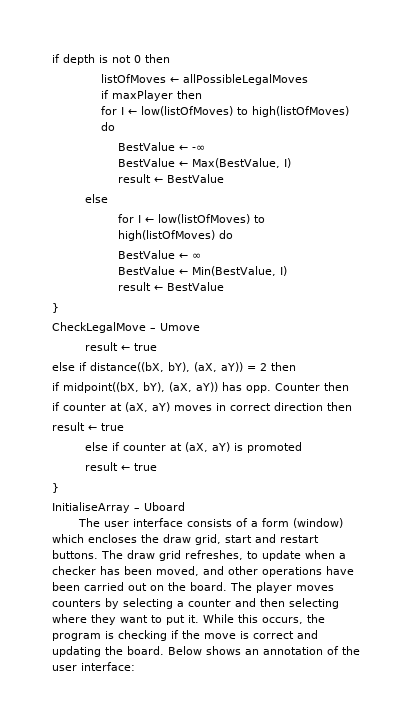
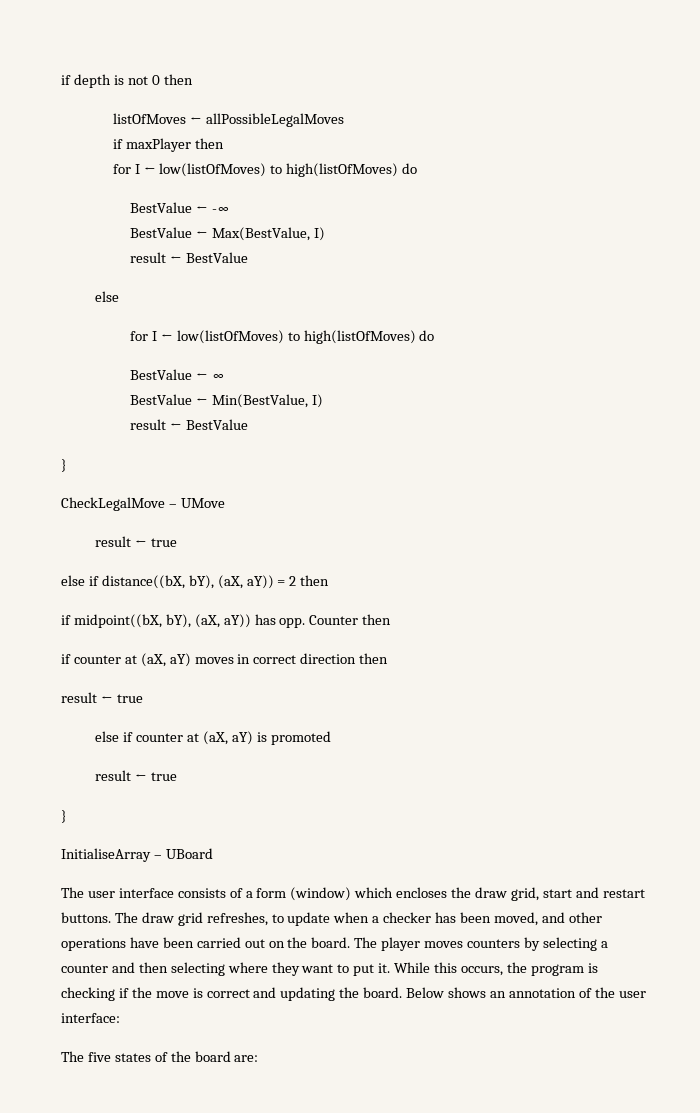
[160,323,200,331] Umove -> [180,498,225,508] UMove
[144,502,185,511] Uboard -> [165,848,213,859] UBoard
(135, 666) none -> [61,1051,259,1062] // The five states of the board are:

